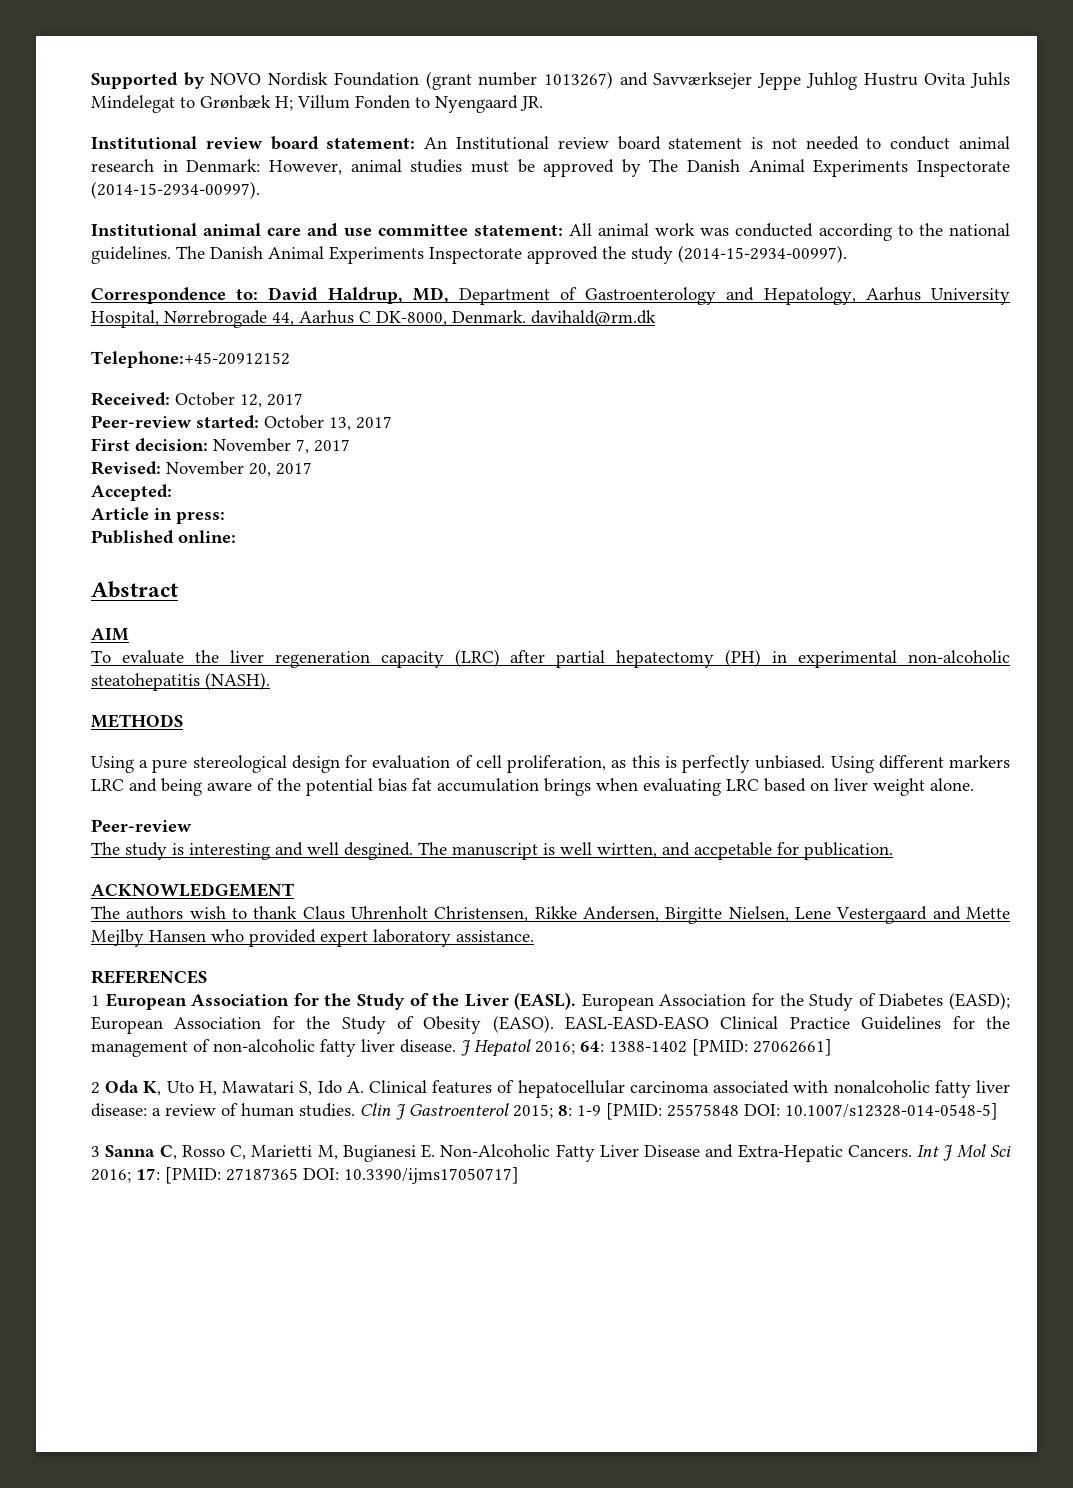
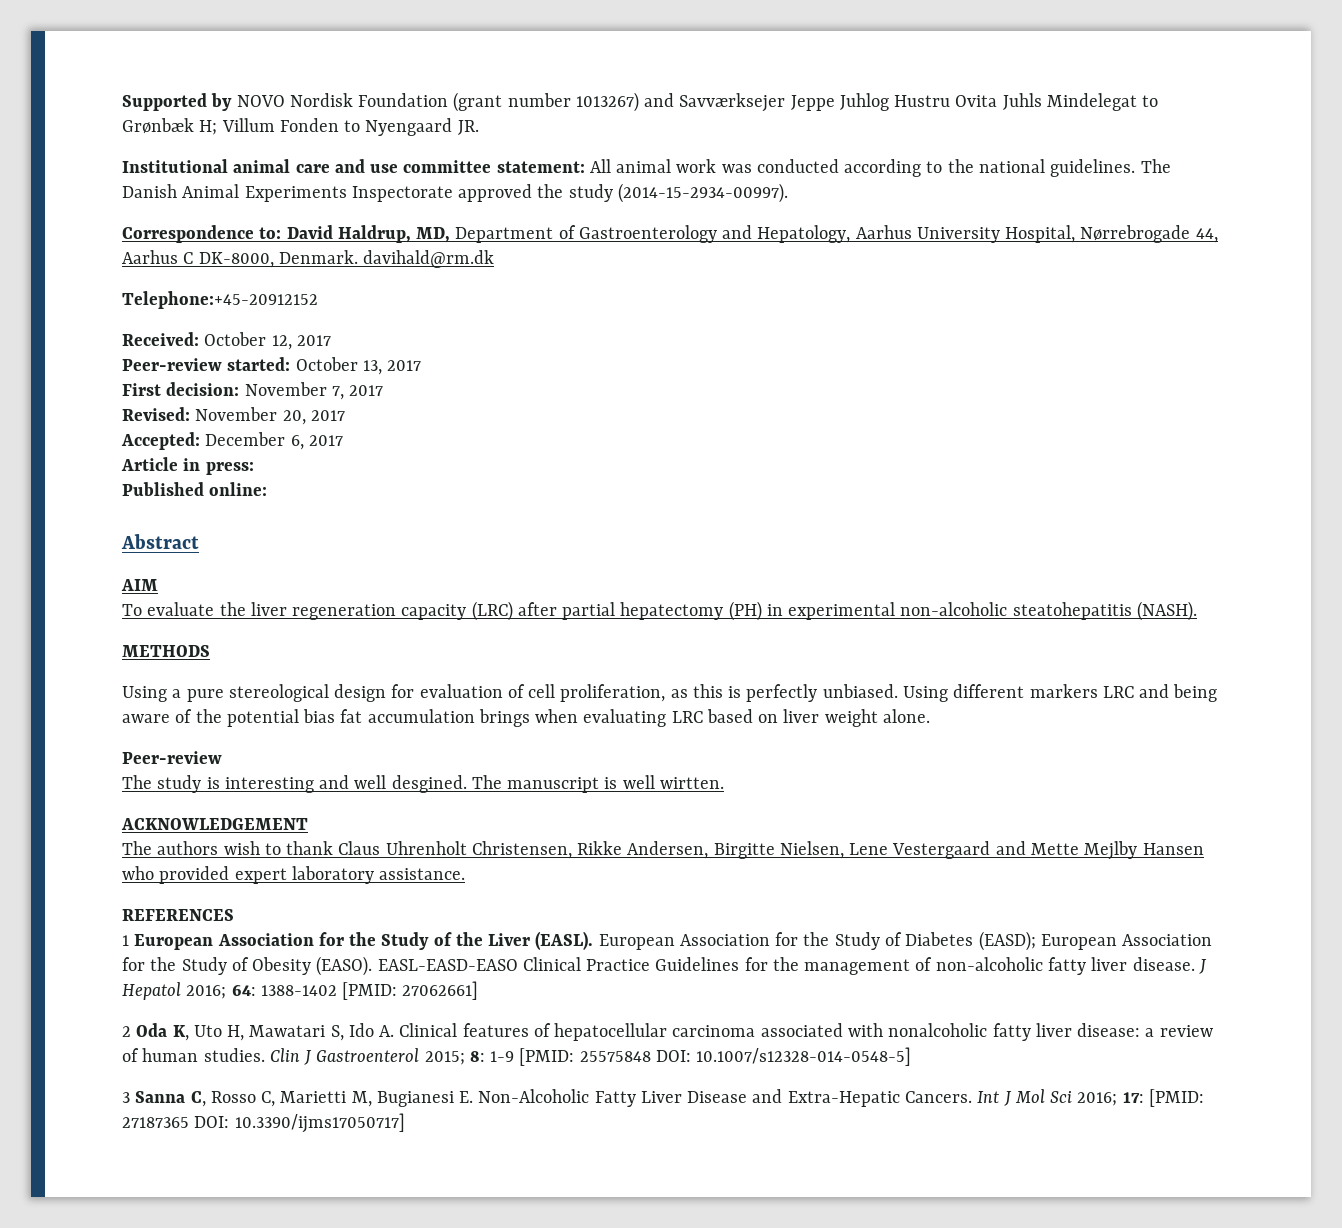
[91,136,1011,150] [91,159,1010,177] [91,181,260,199] // Institutional review board statement: An Institutional review board statement is not needed to conduct animal research in Denmark: However, animal studies must be approved by The Danish Animal Experiments Inspectorate (2014-15-2934-00997). -> (479, 127) none
(172, 492) none -> [205,432,343,450] December 6, 2017
[597,842,893,860] wirtten, and accpetable for publication. -> [659,777,724,789] wirtten.

